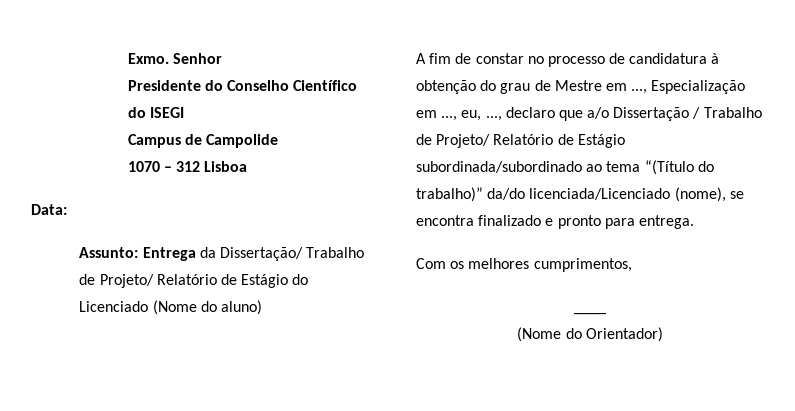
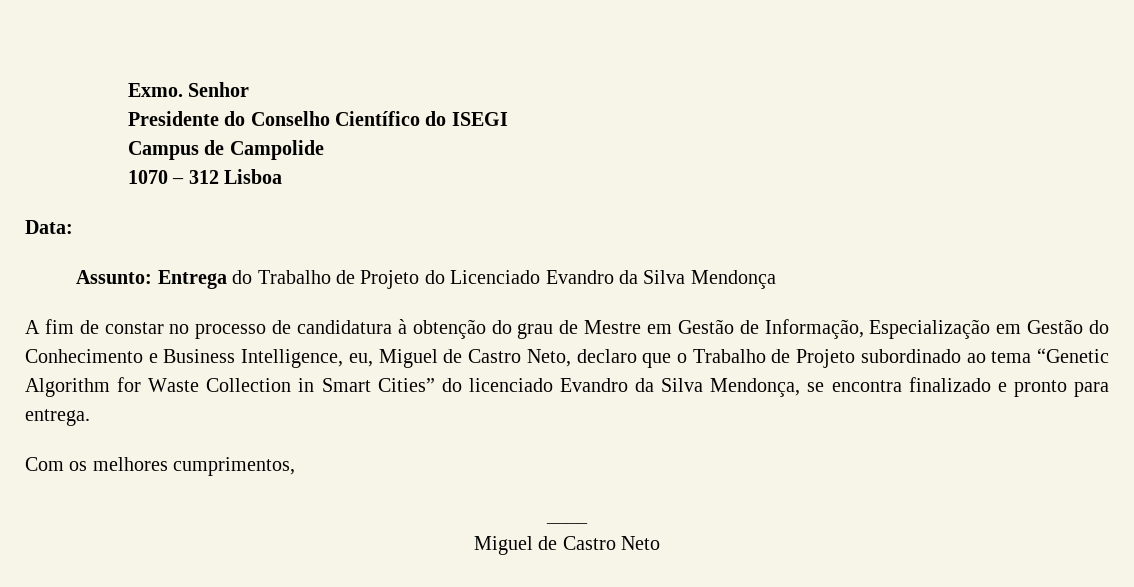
[199,247,365,261] [79,274,309,288] [79,300,263,315] da Dissertação/ Trabalho de Projeto/ Relatório de Estágio do Licenciado (Nome do aluno) -> [232,270,776,289] do Trabalho de Projeto do Licenciado Evandro da Silva Mendonça
[631,80,746,94] [416,107,762,121] [416,134,625,148] [416,160,714,175] [416,187,726,202] ..., Especialização em ..., eu, ..., declaro que a/o Dissertação / Trabalho de Projeto/ Relatório de Estágio subordinada/subordinado ao tema “(Título do trabalho)” da/do licenciada/Licenciado (nome), -> [677,319,1110,339] [25,348,1109,368] [25,377,801,397] Gestão de Informação, Especialização em Gestão do Conhecimento e Business Intelligence, eu, Miguel de Castro Neto, declaro que o Trabalho de Projeto subordinado ao tema “Genetic Algorithm for Waste Collection in Smart Cities” do licenciado Evandro da Silva Mendonça,
[517,327,663,342] (Nome do Orientador) -> [473,536,661,555] Miguel de Castro Neto

